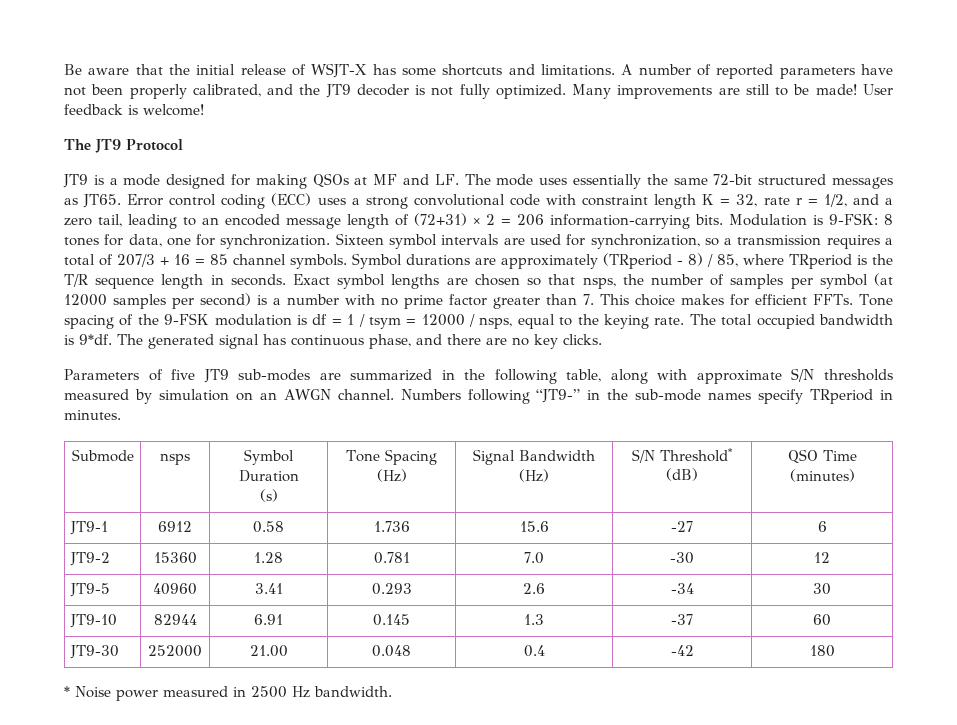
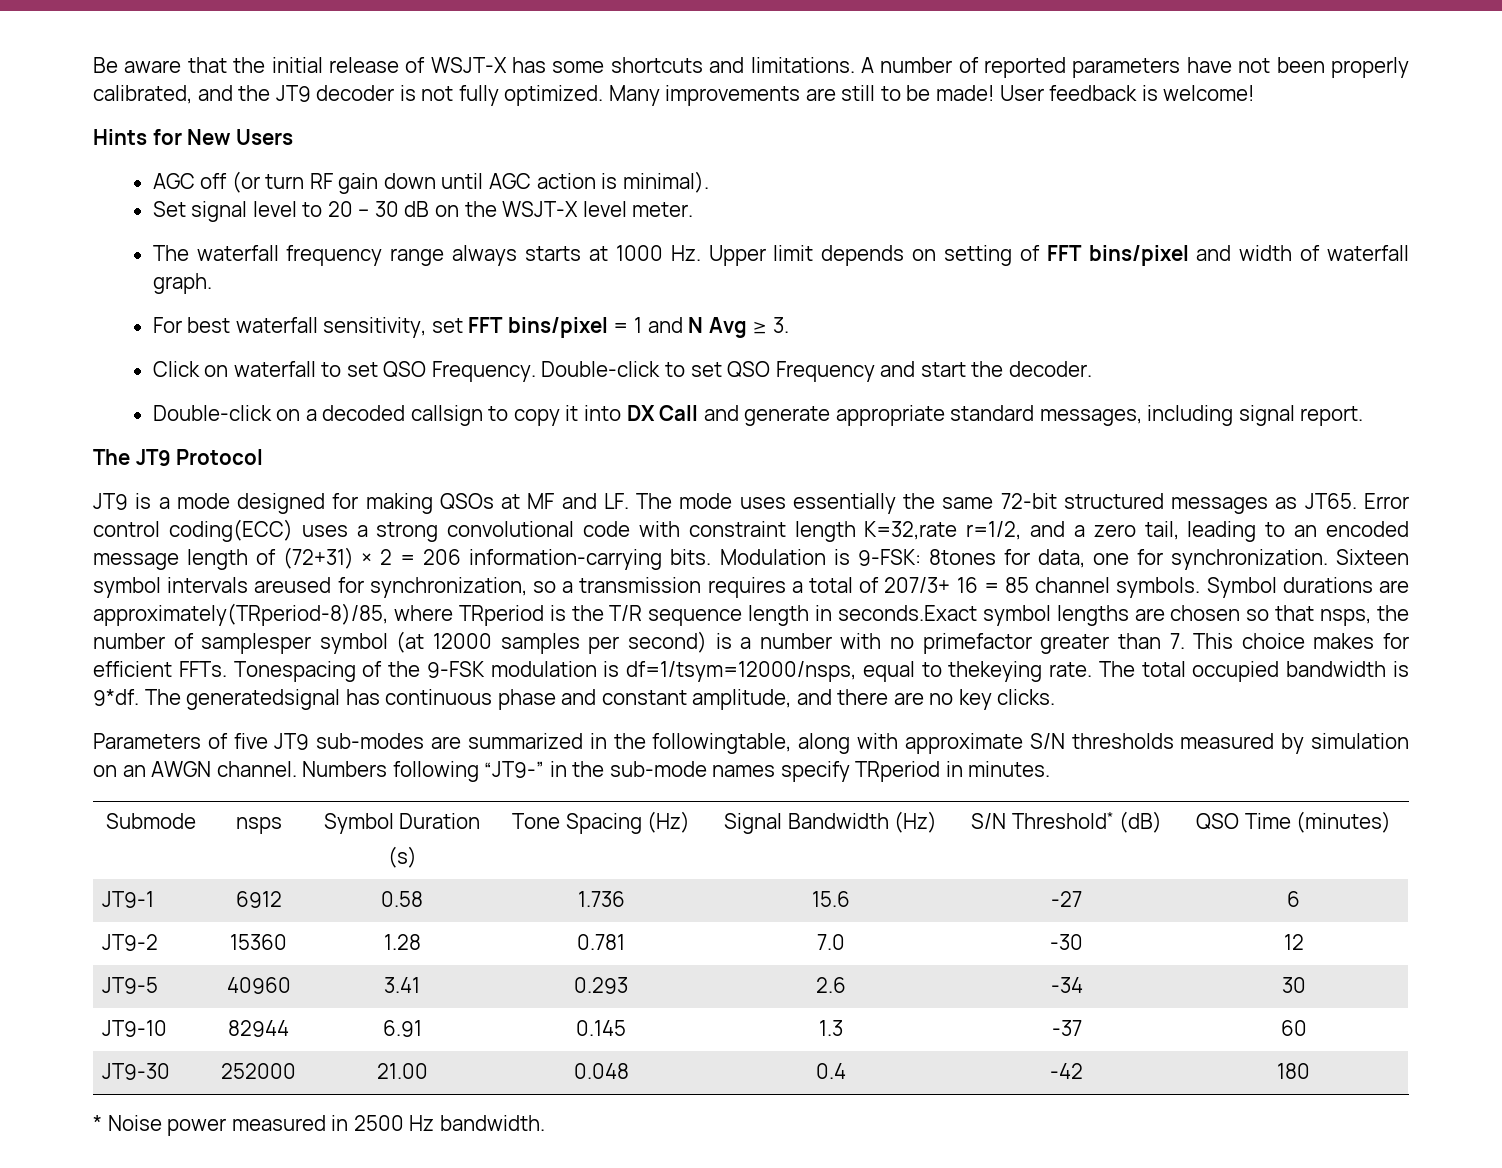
(204, 110) none -> [93,129,293,145] [152,171,709,194] [152,201,694,222] [152,245,1409,266] [152,273,212,294] [152,317,789,338] [152,361,1092,382] [152,405,1364,426] // Hints for New Users // AGC off (or turn RF gain down until AGC action is minimal). // Set signal level to 20 – 30 dB on the WSJT-X level meter. // The waterfall frequency range always starts at 1000 Hz. Upper limit depends on setting of FFT bins/pixel and width of waterfall graph. // For best waterfall sensitivity, set FFT bins/pixel = 1 and N Avg ≥ 3. // Click on waterfall to set QSO Frequency. Double-click to set QSO Frequency and start the decoder. // Double-click on a decoded callsign to copy it into DX Call and generate appropriate standard messages, including signal report.
[221,193,312,209] coding (ECC) -> [168,519,293,542] coding(ECC)
[702,194,847,207] K = 32, rate r = 1/2, -> [864,521,1022,540] K=32,rate r=1/2,
[884,214,893,225] [64,237,99,246] 8 tones -> [928,549,996,565] 8tones
[503,234,561,245] are used -> [254,577,332,593] areused
[117,254,169,267] 207/3 + -> [884,577,951,593] 207/3+
[501,253,738,269] approximately (TRperiod - 8) / 85, -> [93,603,388,626] approximately(TRperiod-8)/85,
[230,274,331,286] seconds. Exact -> [837,605,977,621] seconds.Exact
[730,274,813,289] samples per -> [201,633,312,654] samplesper
[404,294,488,309] prime factor -> [922,633,1032,654] primefactor
[859,294,894,306] [64,315,114,329] Tone spacing -> [233,661,356,682] Tonespacing
[312,314,650,329] df = 1 / tsym = 12000 / nsps, equal to the keying -> [626,661,1043,682] df=1/tsym=12000/nsps, equal to thekeying
[148,334,411,349] generated signal has continuous phase, -> [186,689,792,710] generatedsignal has continuous phase and constant amplitude,
[494,369,602,384] following table, -> [652,733,792,754] followingtable,

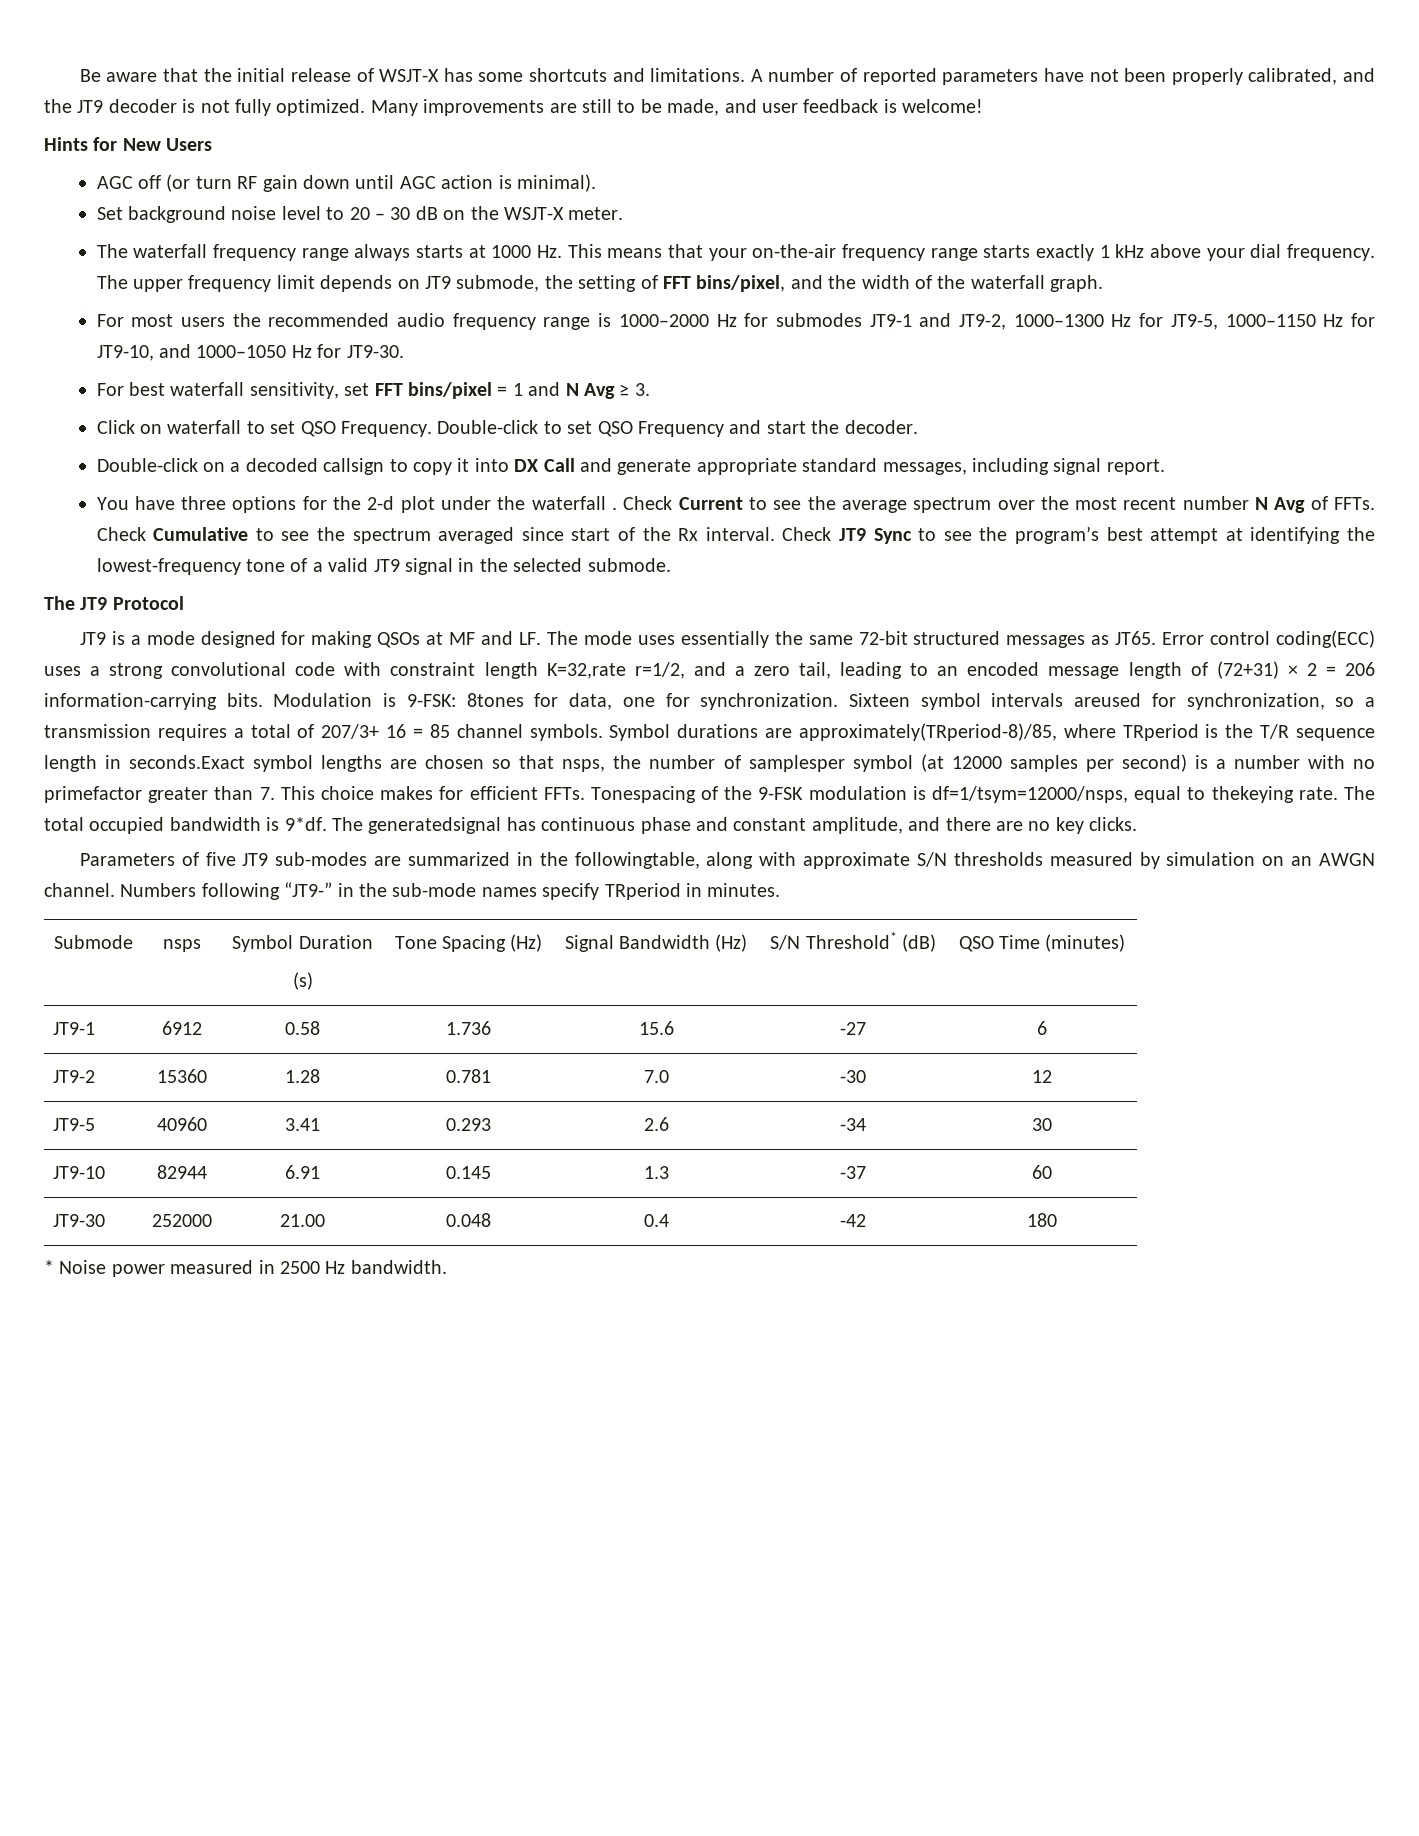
[936,85,1044,101] made! User -> [667,99,798,116] made, and user
[191,201,248,222] signal -> [127,206,277,223] background noise
[582,201,627,217] level -> (564, 213) none
[708,245,1232,266] Upper limit depends on setting of FFT bins/pixel and -> [567,244,1375,261] [96,275,857,292] This means that your on-the-air frequency range starts exactly 1 kHz above your dial frequency. The upper frequency limit depends on JT9 submode, the setting of FFT bins/pixel, and the
(1321, 253) none -> [937,275,966,289] the
(212, 283) none -> [96,313,1376,330] [96,344,404,361] // For most users the recommended audio frequency range is 1000–2000 Hz for submodes JT9-1 and JT9-2, 1000–1300 Hz for JT9-5, 1000–1150 Hz for JT9-10, and 1000–1050 Hz for JT9-30.
(1364, 416) none -> [96,496,1375,513] [96,526,1375,544] [96,558,671,575] // You have three options for the 2-d plot under the waterfall . Check Current to see the average spectrum over the most recent number N Avg of FFTs. Check Cumulative to see the spectrum averaged since start of the Rx interval. Check JT9 Sync to see the program’s best attempt at identifying the lowest-frequency tone of a valid JT9 signal in the selected submode.

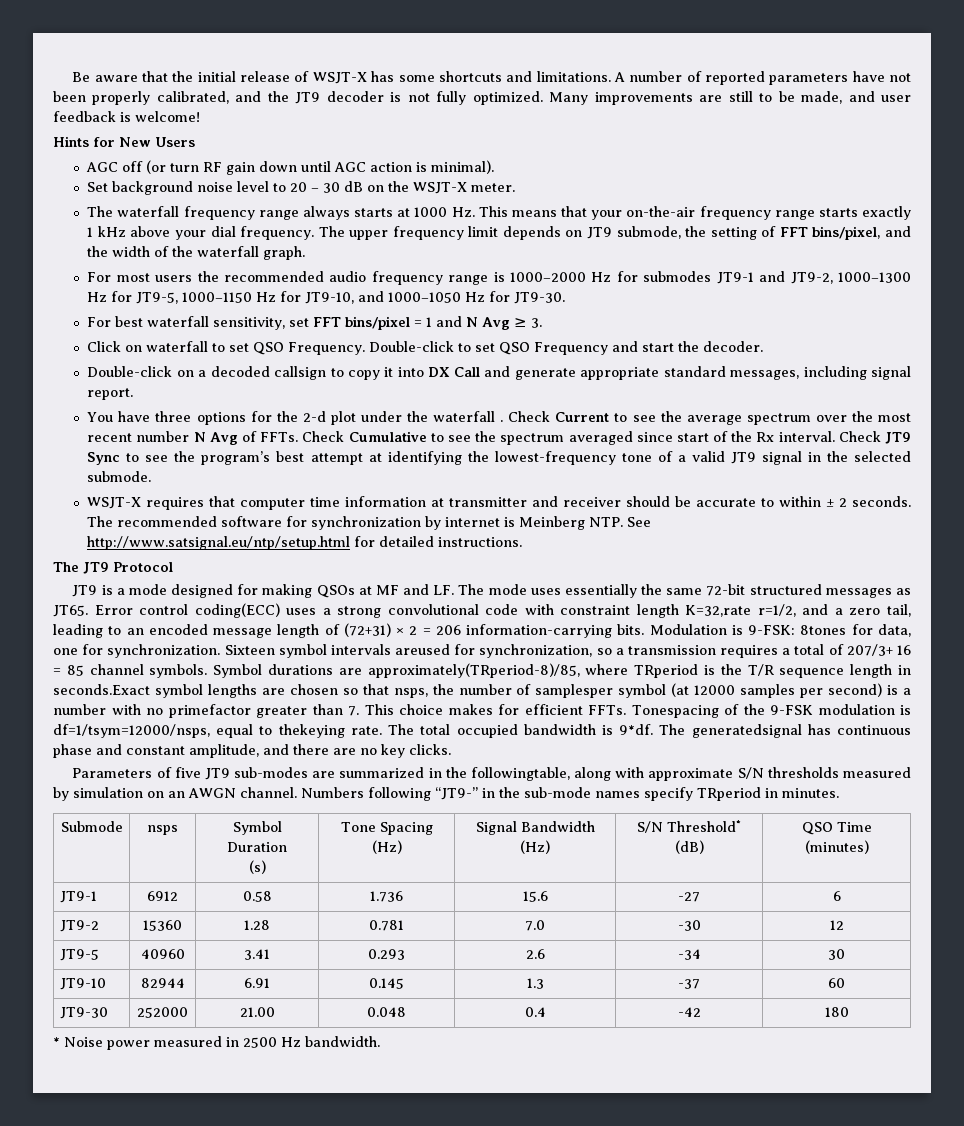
(671, 565) none -> [87,496,911,510] [87,516,652,530] [87,536,523,550] // WSJT-X requires that computer time information at transmitter and receiver should be accurate to within ± 2 seconds. The recommended software for synchronization by internet is Meinberg NTP. See http://www.satsignal.eu/ntp/setup.html for detailed instructions.

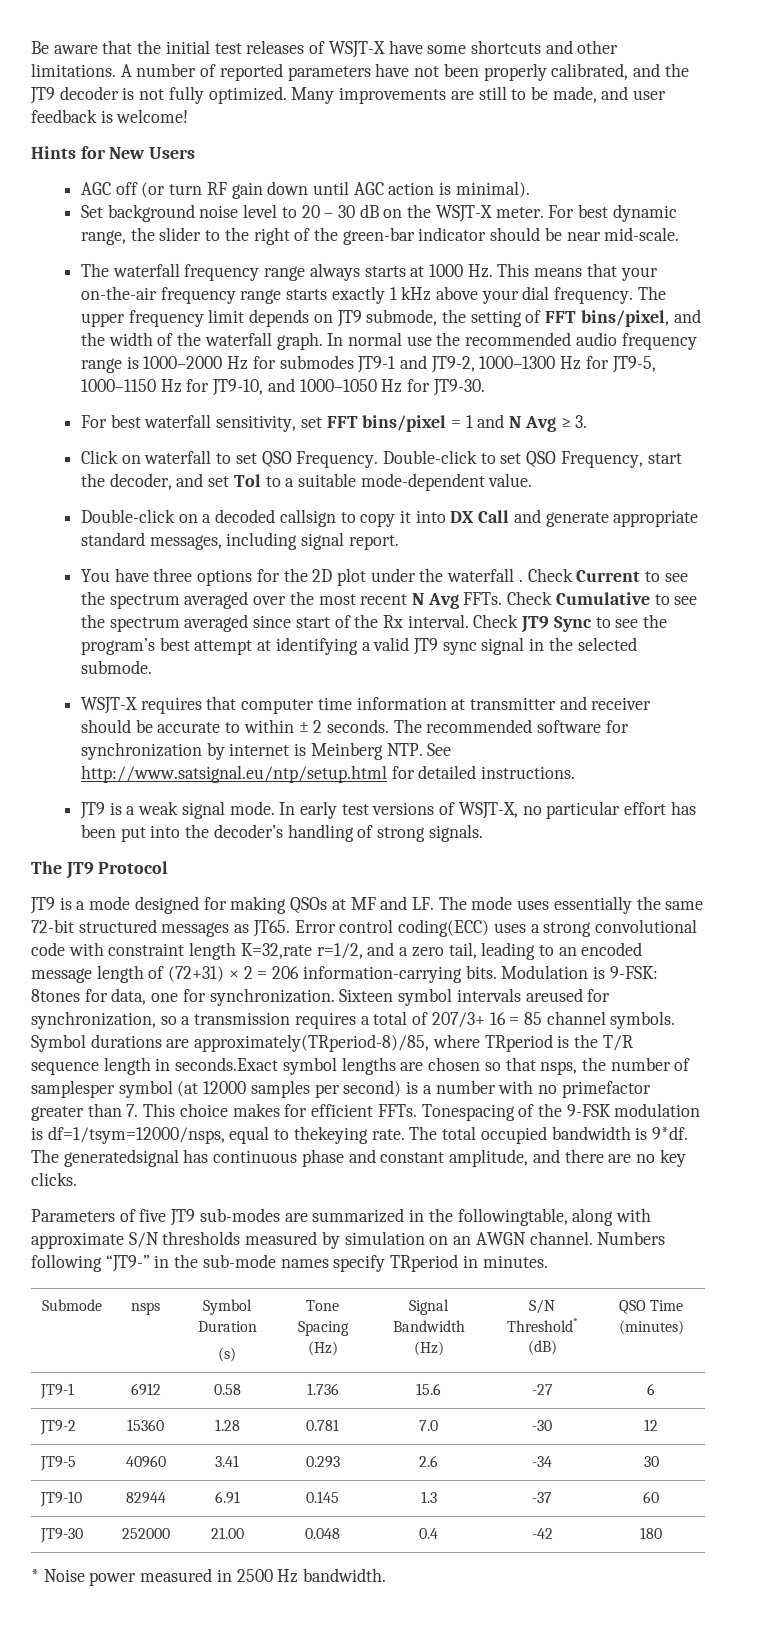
[240,71,291,82] release -> [214,40,305,54] test releases
[371,71,395,82] has -> [388,40,423,54] have
(533, 76) none -> [577,40,619,54] other
(516, 187) none -> [548,204,677,222] [80,227,680,245] For best dynamic range, the slider to the right of the green-bar indicator should be near mid-scale.
[87,272,193,282] // For most users -> [327,332,432,346] In normal use
[534,341,764,355] Frequency and start the decoder. -> [560,451,682,468] [80,473,533,491] Frequency, start the decoder, and set Tol to a suitable mode-dependent value.
[302,411,326,422] 2-d -> [312,569,333,582] 2D
[686,413,811,425] average spectrum -> [109,591,249,609] spectrum averaged
[136,431,258,445] number N Avg of -> [411,593,459,609] N Avg
[467,451,673,465] the lowest-frequency tone of -> (358, 646) none
(756, 458) none -> [442,642,477,655] sync
(523, 542) none -> [79,801,696,819] [80,824,483,842] // JT9 is a weak signal mode. In early test versions of WSJT-X, no particular effort has been put into the decoder’s handling of strong signals.

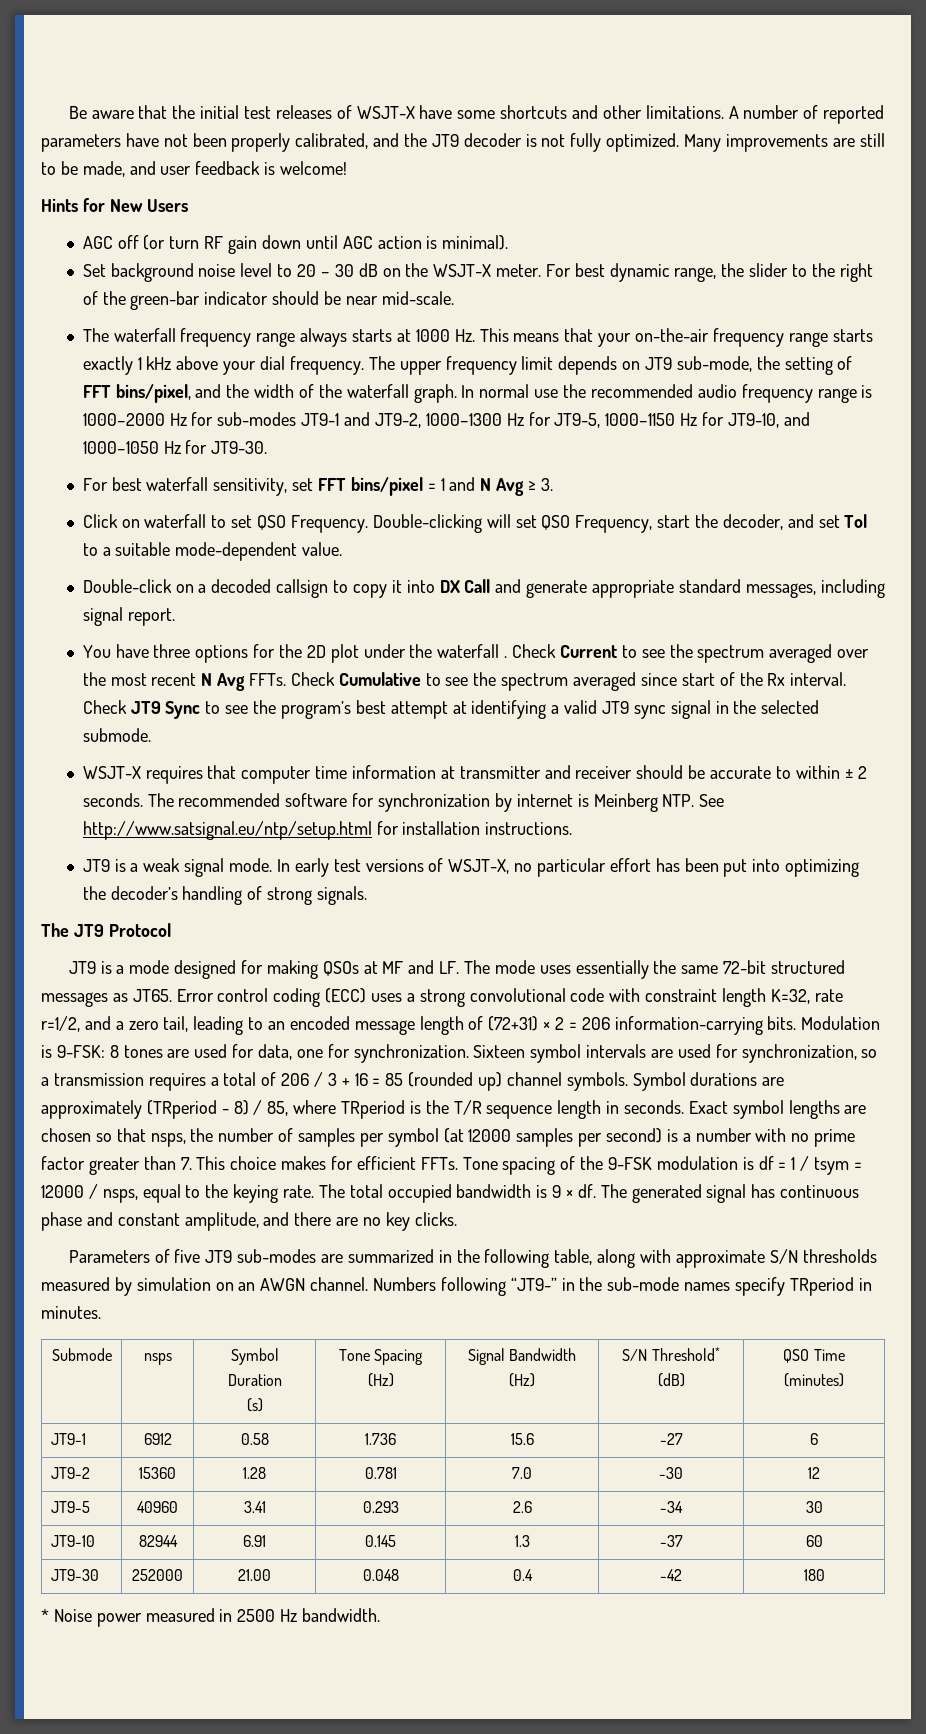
[366,309,438,326] submode, -> [676,356,752,372] sub-mode,
[279,355,354,369] submodes -> [217,412,297,426] sub-modes
[382,450,496,464] Double-click to -> [372,514,511,533] Double-clicking will
[418,765,477,779] detailed -> [402,821,481,835] installation
(181, 831) none -> [785,859,860,877] optimizing
[398,919,490,937] coding(ECC) -> [273,988,367,1007] coding (ECC)
[240,943,312,959] K=32,rate -> [770,989,843,1004] K=32, rate
[31,989,80,1002] 8tones -> [109,1044,228,1058] 8 tones are used
[525,988,583,1002] areused -> [651,1044,711,1058] are used
[431,1012,485,1028] 207/3+ -> [281,1072,350,1087] 206 / 3 +
(542, 1018) none -> [408,1072,503,1091] (rounded up)
[194,1034,430,1052] approximately(TRperiod-8)/85, -> [41,1100,289,1119] approximately (TRperiod - 8) / 85,
[175,1057,279,1071] seconds.Exact -> [624,1100,728,1114] seconds. Exact
[31,1080,115,1098] samplesper -> [298,1128,384,1147] samples per
[561,1081,651,1098] primefactor -> [814,1129,856,1147] [41,1156,85,1170] prime factor
[421,1104,515,1121] Tonespacing -> [462,1157,556,1175] Tone spacing
[47,1126,368,1144] df=1/tsym=12000/nsps, equal to thekeying -> [758,1156,862,1175] [41,1184,279,1203] df = 1 / tsym = 12000 / nsps, equal to the keying
[651,1126,688,1140] [31,1149,179,1167] 9*df. The generatedsignal -> [552,1184,747,1203] 9 × df. The generated signal
[457,1208,568,1226] followingtable, -> [484,1249,593,1268] following table,

